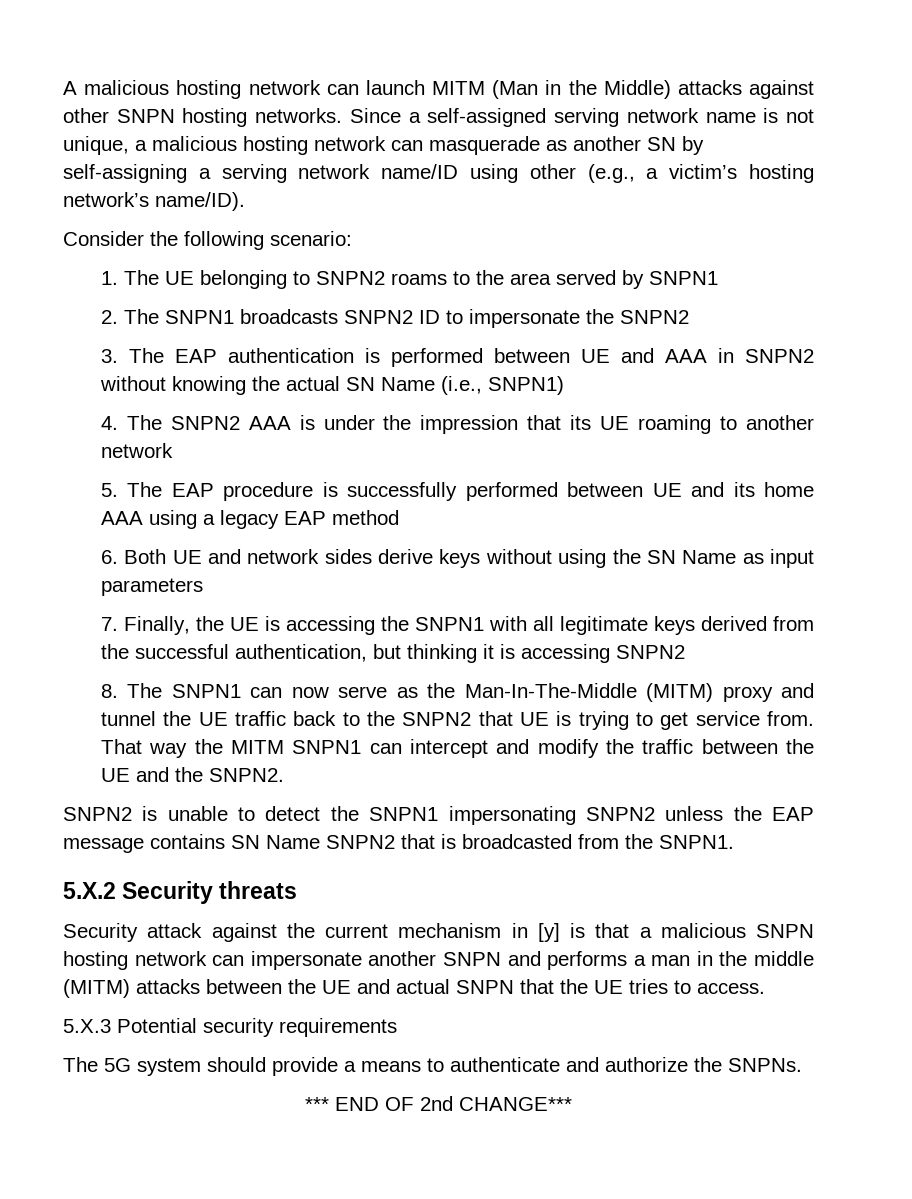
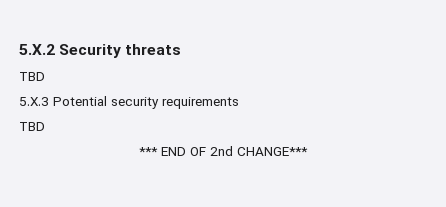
[63,80,814,99] [63,108,815,127] [63,136,704,155] [63,164,814,183] [63,192,245,211] [63,231,352,250] [100,270,718,289] [100,309,689,328] [100,348,814,367] [99,376,564,395] [100,415,814,434] [100,443,173,458] [100,482,814,501] [100,510,399,529] [100,549,814,568] [100,578,203,596] [100,616,814,635] [100,644,685,663] [100,683,814,702] [100,711,814,730] [100,739,815,758] [100,767,284,782] [63,806,815,825] [63,834,734,853] [63,881,298,904] [63,923,814,942] [63,951,815,970] [63,979,765,998] [63,1018,397,1037] [63,1057,802,1076] A malicious hosting network can launch MITM (Man in the Middle) attacks against other SNPN hosting networks. Since a self-assigned serving network name is not unique, a malicious hosting network can masquerade as another SN by self-assigning a serving network name/ID using other (e.g., a victim’s hosting network’s name/ID). // Consider the following scenario: // 1. The UE belonging to SNPN2 roams to the area served by SNPN1 // 2. The SNPN1 broadcasts SNPN2 ID to impersonate the SNPN2 // 3. The EAP authentication is performed between UE and AAA in SNPN2 without knowing the actual SN Name (i.e., SNPN1) // 4. The SNPN2 AAA is under the impression that its UE roaming to another network // 5. The EAP procedure is successfully performed between UE and its home AAA using a legacy EAP method // 6. Both UE and network sides derive keys without using the SN Name as input parameters // 7. Finally, the UE is accessing the SNPN1 with all legitimate keys derived from the successful authentication, but thinking it is accessing SNPN2 // 8. The SNPN1 can now serve as the Man-In-The-Middle (MITM) proxy and tunnel the UE traffic back to the SNPN2 that UE is trying to get service from. That way the MITM SNPN1 can intercept and modify the traffic between the UE and the SNPN2. // SNPN2 is unable to detect the SNPN1 impersonating SNPN2 unless the EAP message contains SN Name SNPN2 that is broadcasted from the SNPN1. // 5.X.2 Security threats // Security attack against the current mechanism in [y] is that a malicious SNPN hosting network can impersonate another SNPN and performs a man in the middle (MITM) attacks between the UE and actual SNPN that the UE tries to access. // 5.X.3 Potential security requirements // The 5G system should provide a means to authenticate and authorize the SNPNs. -> [19,44,182,58] [19,72,45,81] [19,96,239,109] [19,122,45,131] 5.X.2 Security threats // TBD // 5.X.3 Potential security requirements // TBD

